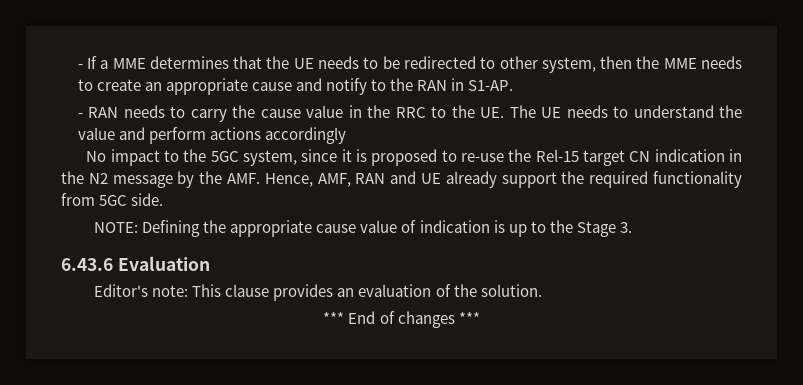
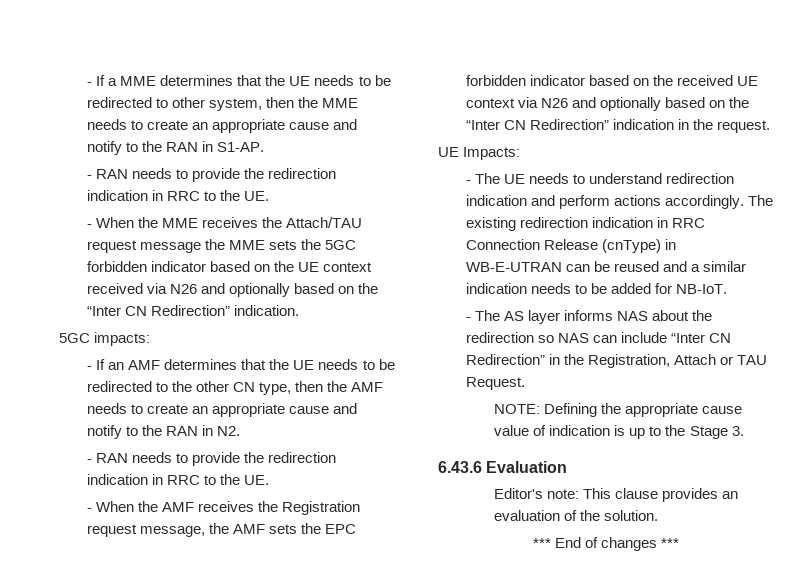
[190,105,505,122] carry the cause value in the RRC to the UE. -> [192,168,337,182] [87,190,270,201] [87,217,363,228] [87,239,357,253] [87,261,373,272] [87,283,379,297] [87,305,300,316] [59,332,151,346] [87,359,395,370] [87,381,384,395] [87,403,358,417] [87,425,241,439] [87,452,337,466] [87,474,270,485] [87,501,361,515] [87,523,357,537] [466,75,759,86] [466,97,750,111] [466,119,771,133] [438,147,521,160] [466,180,472,184] provide the redirection indication in RRC to the UE. // - When the MME receives the Attach/TAU request message the MME sets the 5GC forbidden indicator based on the UE context received via N26 and optionally based on the “Inter CN Redirection” indication. // 5GC impacts: // - If an AMF determines that the UE needs to be redirected to the other CN type, then the AMF needs to create an appropriate cause and notify to the RAN in N2. // - RAN needs to provide the redirection indication in RRC to the UE. // - When the AMF receives the Registration request message, the AMF sets the EPC forbidden indicator based on the received UE context via N26 and optionally based on the “Inter CN Redirection” indication in the request. // UE Impacts: // -
[719,105,743,118] [77,127,115,140] the value -> [666,173,735,184] [466,195,528,206] redirection indication
[264,127,346,144] [86,149,742,166] [61,171,742,188] [61,193,164,206] accordingly // No impact to the 5GC system, since it is proposed to re-use the Rel-15 target CN indication in the N2 message by the AMF. Hence, AMF, RAN and UE already support the required functionality from 5GC side. -> [665,195,774,209] [466,217,706,231] [466,239,677,253] [466,261,747,272] [466,283,728,294] [466,310,713,324] [466,332,732,343] [466,354,768,368] [466,377,526,390] accordingly. The existing redirection indication in RRC Connection Release (cnType) in WB-E-UTRAN can be reused and a similar indication needs to be added for NB-IoT. // - The AS layer informs NAS about the redirection so NAS can include “Inter CN Redirection” in the Registration, Attach or TAU Request.

